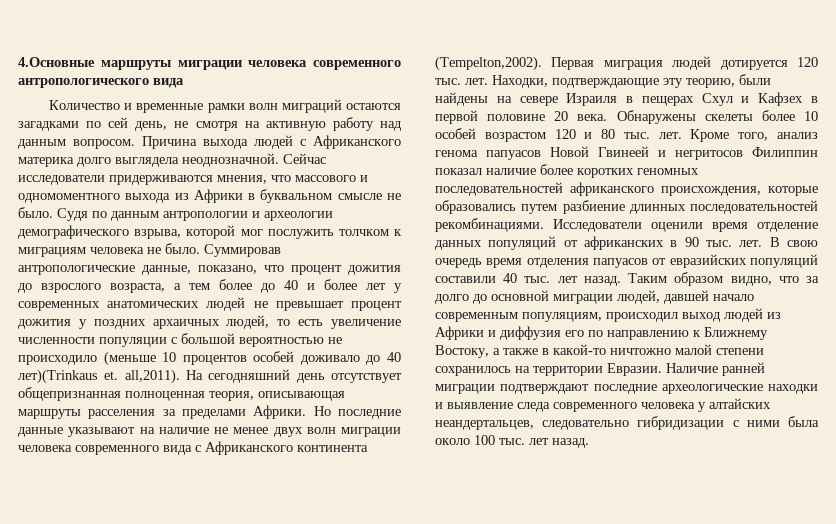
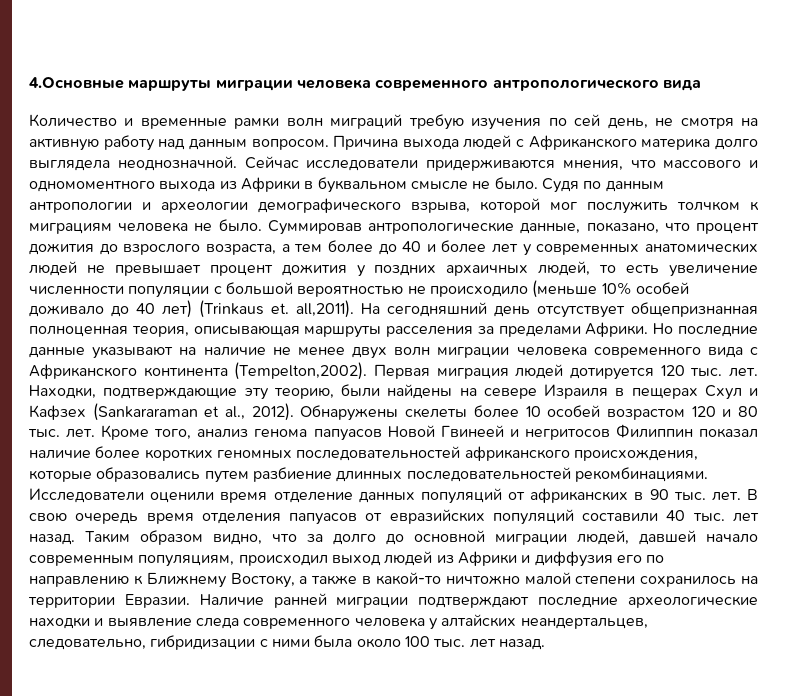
[346,103,401,110] [18,121,79,131] остаются загадками -> [408,114,542,130] требую изучения
[162,352,247,365] 10 процентов -> [601,282,632,295] 10%
[18,369,98,384] лет)(Trinkaus -> [161,300,264,318] лет) (Trinkaus
[811,96,818,103] [435,110,608,124] в первой половине 20 века. -> [92,403,294,421] (Sankararaman et al., 2012).
[542,420,630,430] следовательно -> [29,639,146,650] следовательно,

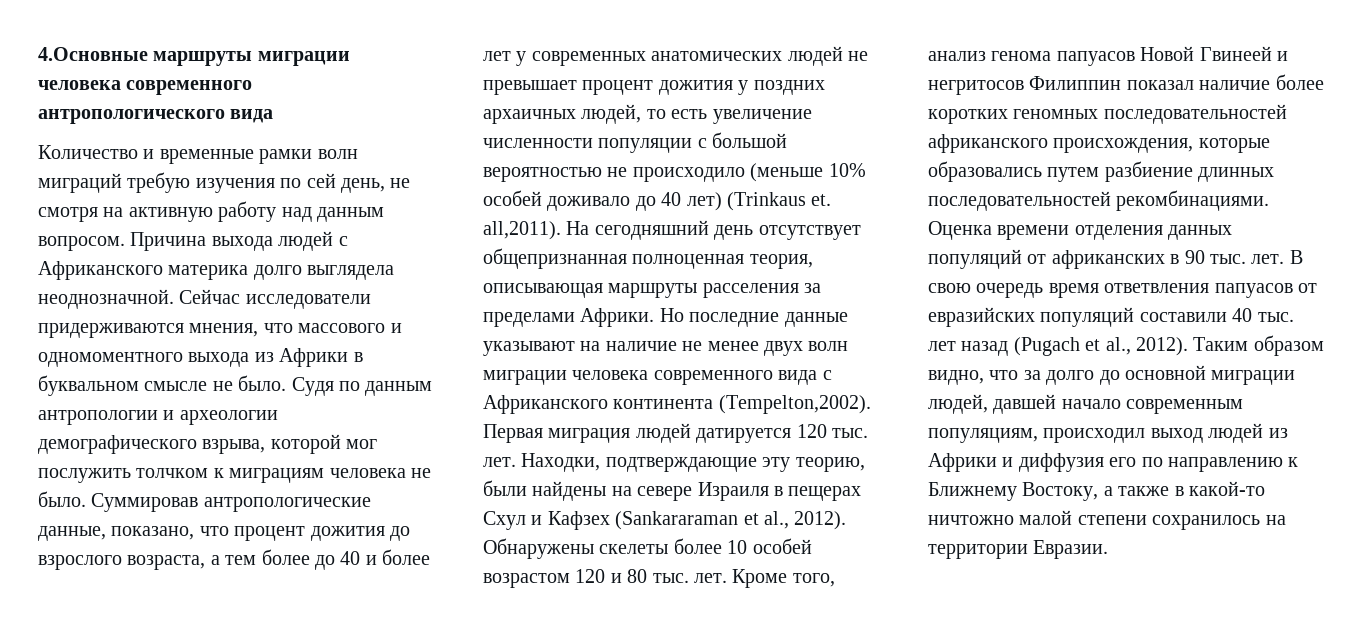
[570,368,655,380] дотируется -> [696,428,792,443] датируется
[29,488,353,503] Исследователи оценили время отделение -> [928,221,1163,240] Оценка времени отделения
[201,513,281,524] отделения -> [1104,283,1210,293] ответвления
[29,534,75,545] назад. -> [961,337,1188,356] назад (Pugach et al., 2012).
[199,593,758,608] [29,614,648,630] [29,635,545,650] Наличие ранней миграции подтверждают последние археологические находки и выявление следа современного человека у алтайских неандертальцев, следовательно, гибридизации с ними была около 100 тыс. лет назад. -> (1109, 549) none

